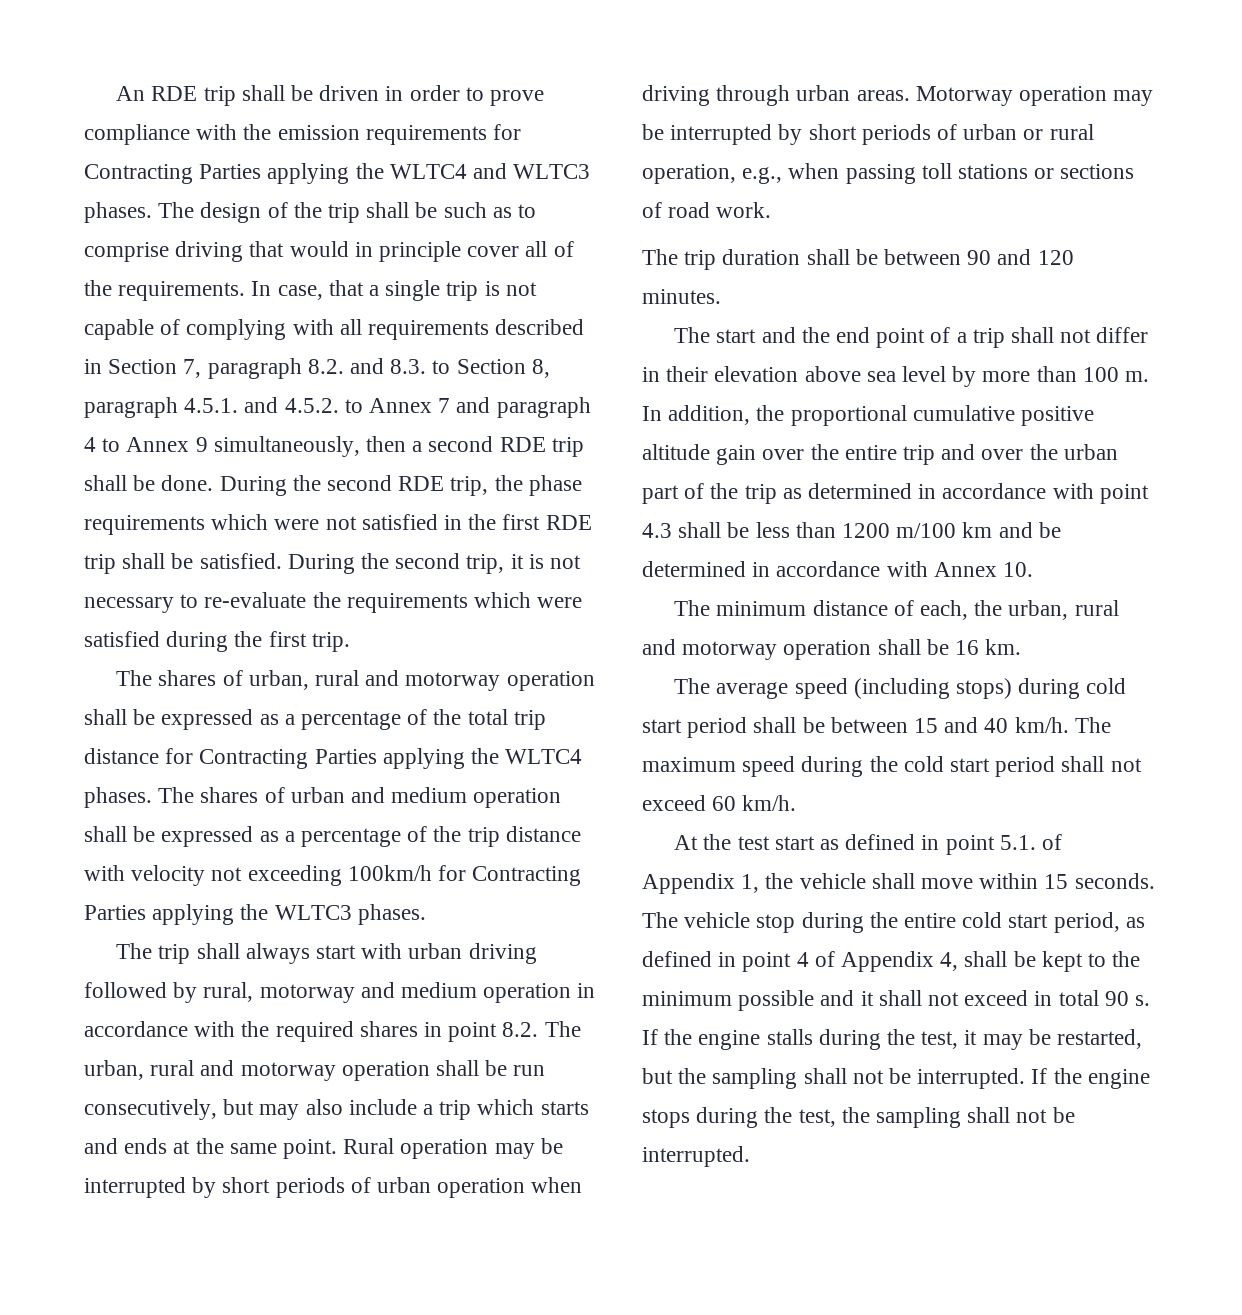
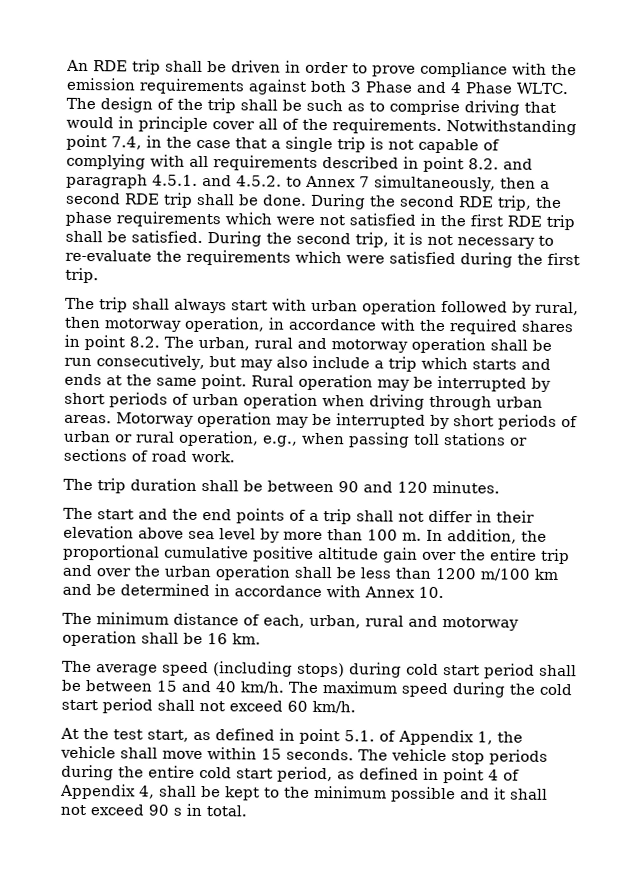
[493,124,522,140] [84,163,591,184] [84,202,152,223] for Contracting Parties applying the WLTC4 and WLTC3 phases. -> [248,79,569,95] against both 3 Phase and 4 Phase WLTC.
[251,281,323,300] In case, -> [446,119,577,136] [66,134,231,151] Notwithstanding point 7.4, in the case
[108,358,550,379] Section 7, paragraph 8.2. and 8.3. to Section 8, -> [423,156,533,173] point 8.2. and
[456,397,591,418] [84,437,208,452] and paragraph 4 to Annex 9 -> (370, 182) none
[116,670,595,691] [84,709,546,730] [84,748,583,769] [84,787,562,808] [84,826,581,847] [84,865,582,886] [84,904,426,925] // The shares of urban, rural and motorway operation shall be expressed as a percentage of the total trip distance for Contracting Parties applying the WLTC4 phases. The shares of urban and medium operation shall be expressed as a percentage of the trip distance with velocity not exceeding 100km/h for Contracting Parties applying the WLTC3 phases. -> (99, 275) none
[468,943,537,964] driving -> [362,299,437,315] operation
[259,982,572,1003] motorway and medium operation -> [64,316,265,333] then motorway operation,
[876,328,926,348] point -> [236,508,285,524] points
[642,483,1149,504] [642,523,672,538] part of the trip as determined in accordance with point 4.3 -> [215,565,290,581] operation
[974,600,1003,616] the -> (305, 621) none
[774,836,815,850] start -> [147,729,189,742] start,
(796, 923) none -> [489,749,548,765] periods
[1034,990,1151,1006] [642,1029,1143,1050] [642,1068,1150,1089] [642,1107,1075,1128] [642,1146,750,1167] in total 90 s. If the engine stalls during the test, it may be restarted, but the sampling shall not be interrupted. If the engine stops during the test, the sampling shall not be interrupted. -> [148,803,247,817] 90 s in total.

